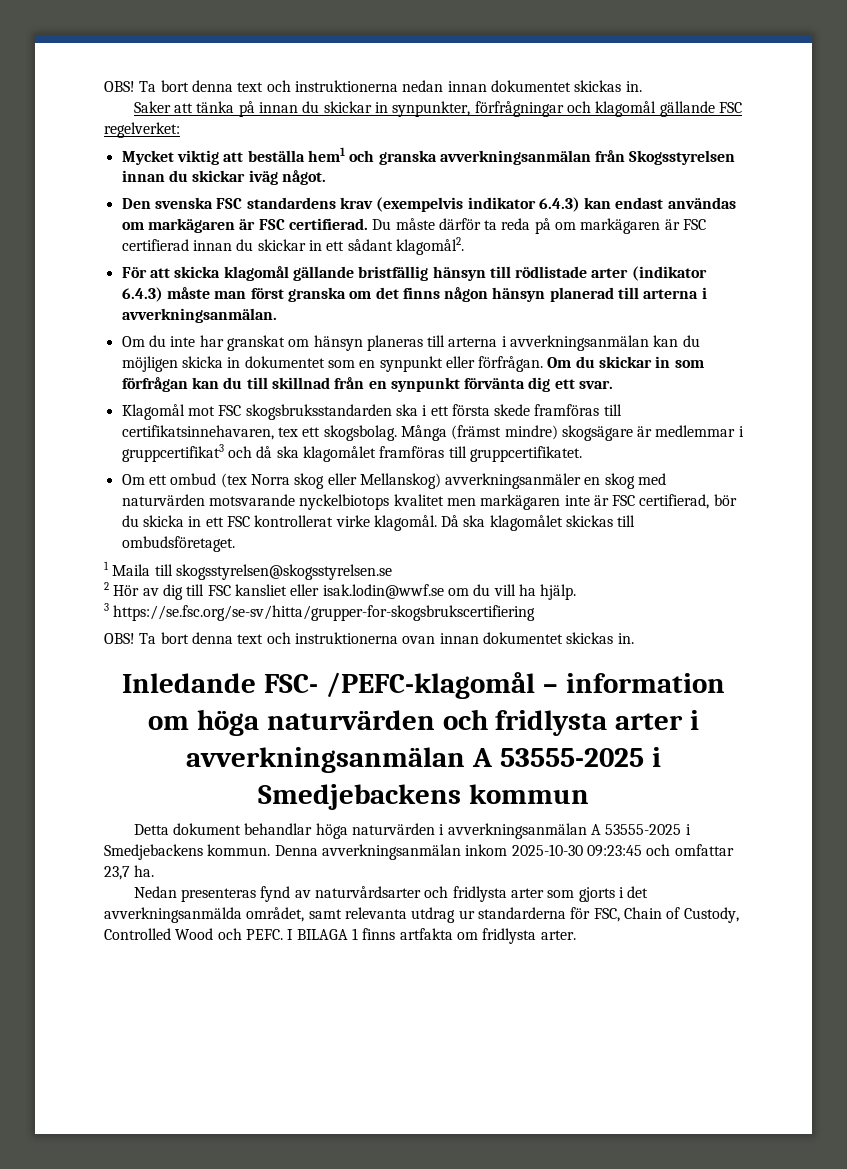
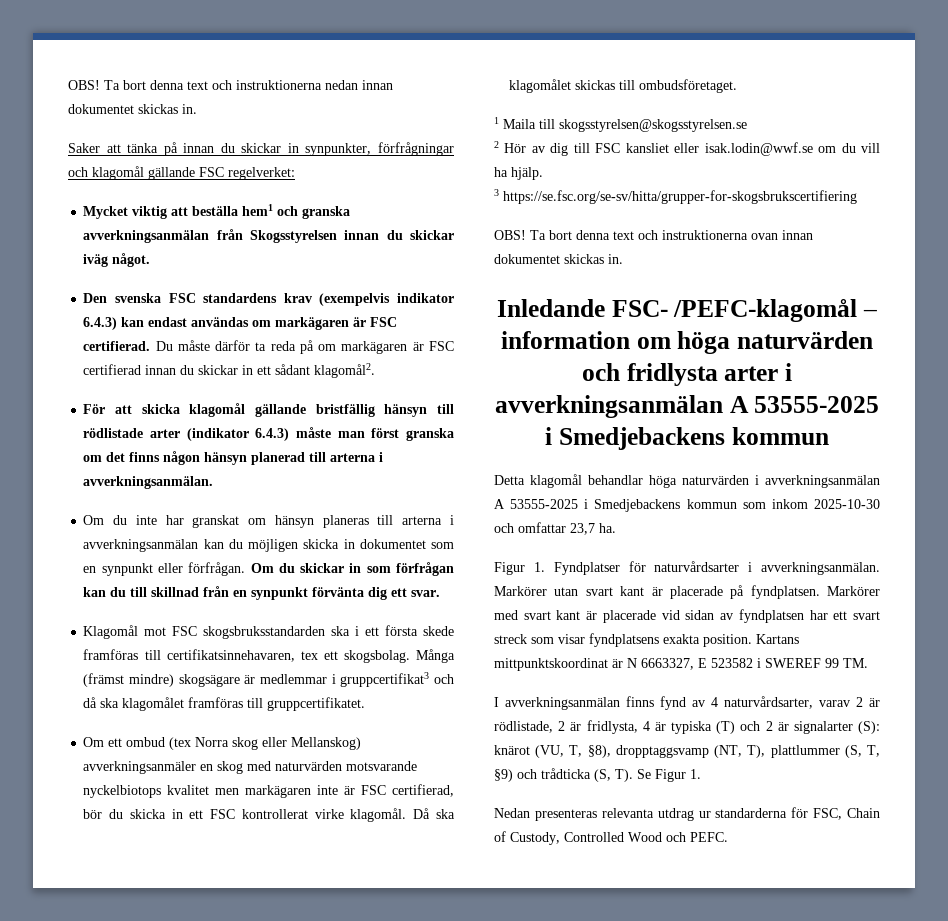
[172,823,241,835] dokument -> [530,474,582,488] klagomål
[207,844,461,860] kommun. Denna avverkningsanmälan -> [686,499,766,509] kommun som
[586,845,642,857] 09:23:45 -> (880, 504) none
[133,886,649,902] [104,907,342,923] Nedan presenteras fynd av naturvårdsarter och fridlysta arter som gjorts i det avverkningsanmälda området, samt -> [494,561,880,575] [494,585,880,599] [494,609,880,623] [494,633,799,647] [494,658,868,671] [494,696,880,710] [494,720,880,734] [494,745,880,758] [494,768,701,782] [494,808,597,821] Figur 1. Fyndplatser för naturvårdsarter i avverkningsanmälan. Markörer utan svart kant är placerade på fyndplatsen. Markörer med svart kant är placerade vid sidan av fyndplatsen har ett svart streck som visar fyndplatsens exakta position. Kartans mittpunktskoordinat är N 6663327, E 523582 i SWEREF 99 TM. // I avverkningsanmälan finns fynd av 4 naturvårdsarter, varav 2 är rödlistade, 2 är fridlysta, 4 är typiska (T) och 2 är signalarter (S): knärot (VU, T, §8), dropptaggsvamp (NT, T), plattlummer (S, T, §9) och trådticka (S, T). Se Figur 1. // Nedan presenteras
[287,928,576,944] I BILAGA 1 finns artfakta om fridlysta arter. -> (728, 837) none

